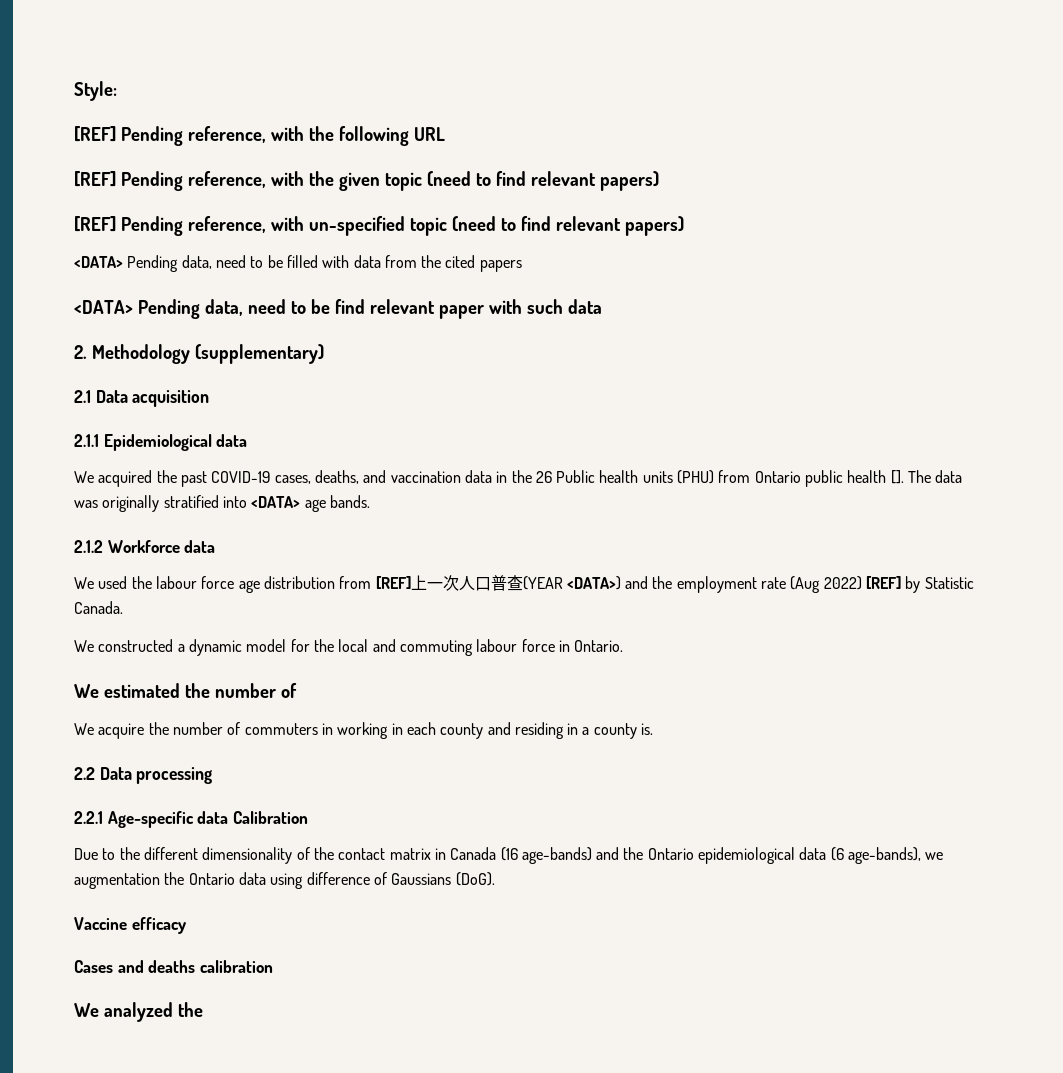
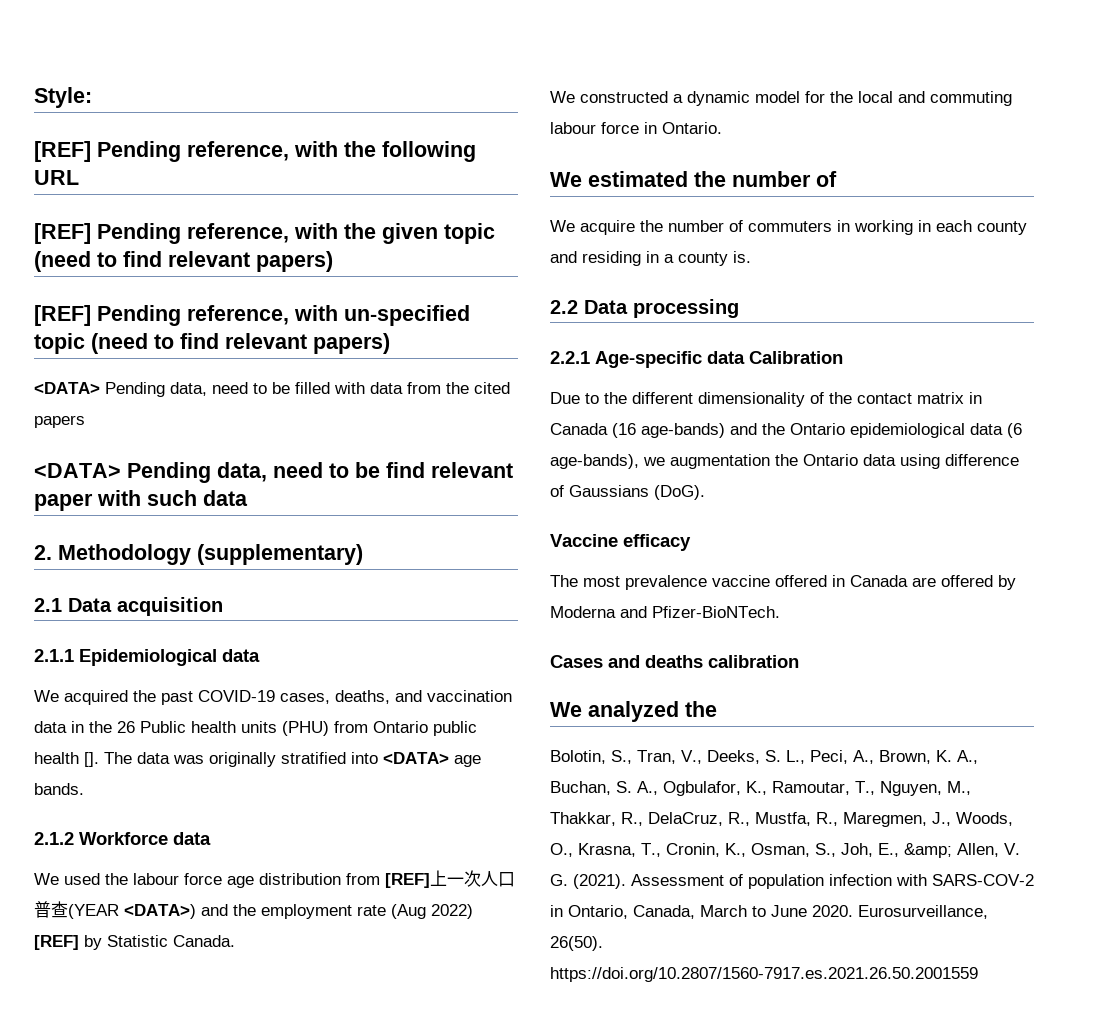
(186, 925) none -> [550,575,1016,590] [550,606,780,618] // The most prevalence vaccine offered in Canada are offered by Moderna and Pfizer-BioNTech.
(203, 1009) none -> [550,750,978,764] [550,781,971,796] [550,812,1013,827] [550,843,1020,858] [550,874,1034,889] [550,905,988,919] [550,936,603,951] [550,967,978,982] // Bolotin, S., Tran, V., Deeks, S. L., Peci, A., Brown, K. A., Buchan, S. A., Ogbulafor, K., Ramoutar, T., Nguyen, M., Thakkar, R., DelaCruz, R., Mustfa, R., Maregmen, J., Woods, O., Krasna, T., Cronin, K., Osman, S., Joh, E., &amp; Allen, V. G. (2021). Assessment of population infection with SARS-COV-2 in Ontario, Canada, March to June 2020. Eurosurveillance, 26(50). https://doi.org/10.2807/1560-7917.es.2021.26.50.2001559

